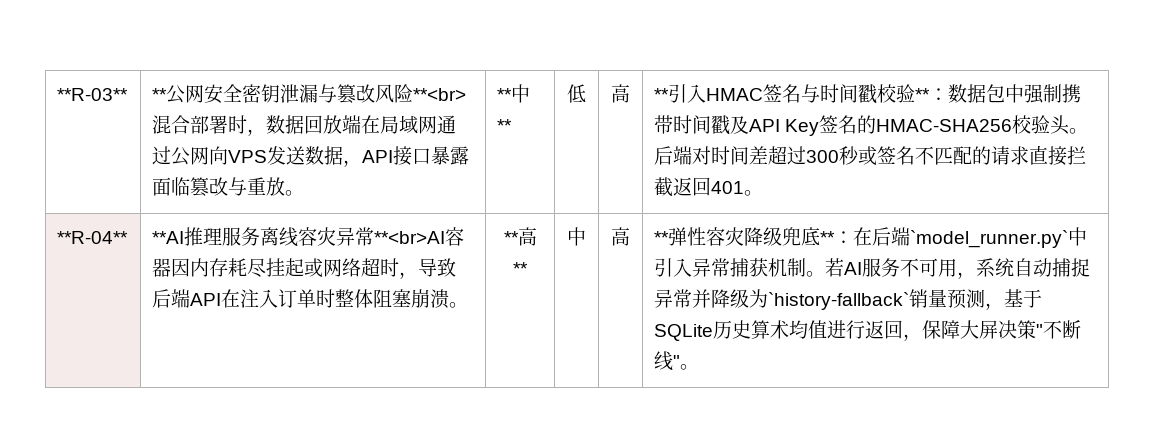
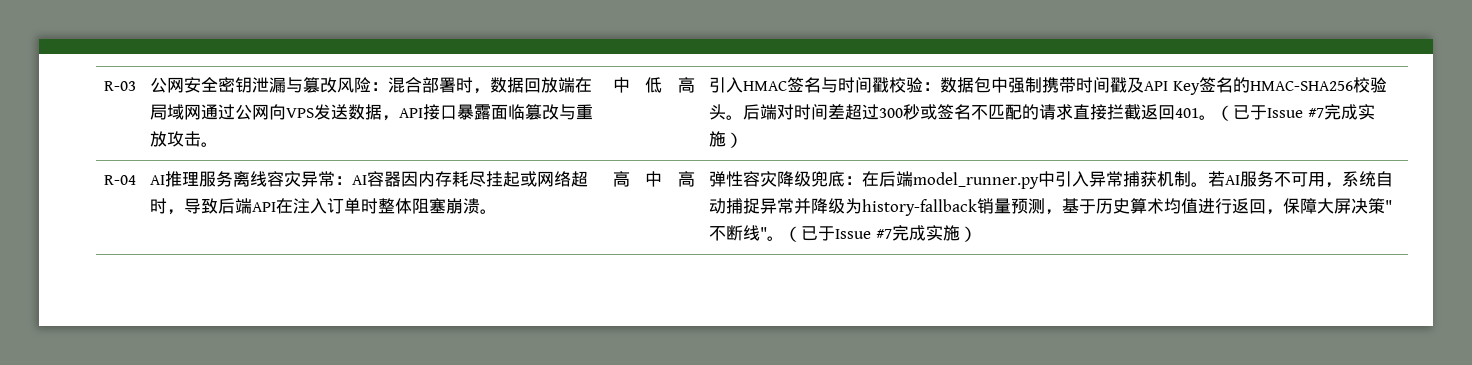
[57,88,129,101] [152,88,168,101] **R-03** | ** -> [104,81,136,91] R-03 |
[413,88,467,101] **<br> -> [371,82,389,91] ：
[285,190,305,196] [497,84,531,103] [497,119,513,132] 。 | **中** -> [167,131,219,147] [612,77,630,93] 攻击。 | 中
[654,88,670,101] ** -> (695, 85) none
[915,88,931,101] ** -> (924, 85) none
[57,231,129,244] [152,231,185,244] // **R-04** | **AI -> [1216,104,1375,121] [709,131,744,148] [104,175,136,185] [150,175,166,185] （已于Issue #7完成实施） // R-04 | AI
[374,231,446,244] **<br>AI -> [335,175,368,185] ：AI
[503,227,537,246] [513,262,528,275] **高** -> [612,171,630,187] 高
[654,231,670,244] ** -> (695, 179) none
[820,231,836,244] ** -> (846, 179) none
[910,230,1069,248] `model_runner.py` -> [913,172,1040,189] model_runner.py
[768,292,910,310] `history-fallback` -> [862,199,978,216] history-fallback
[654,324,714,341] SQLite -> (1097, 206) none
(700, 367) none -> [784,225,977,242] （已于Issue #7完成实施）

